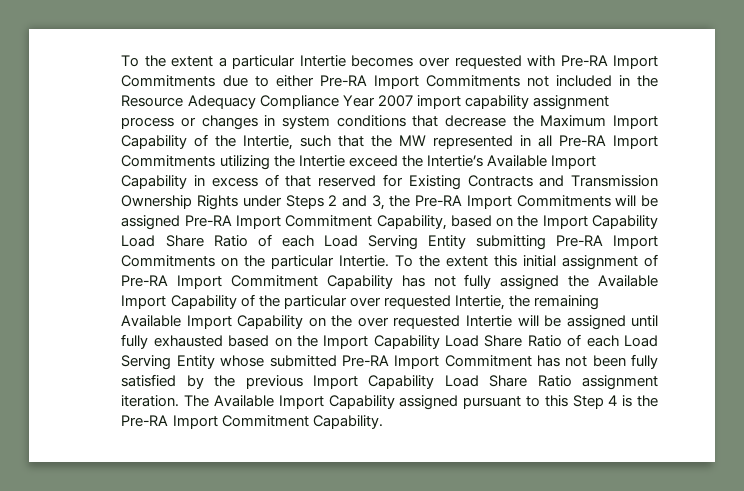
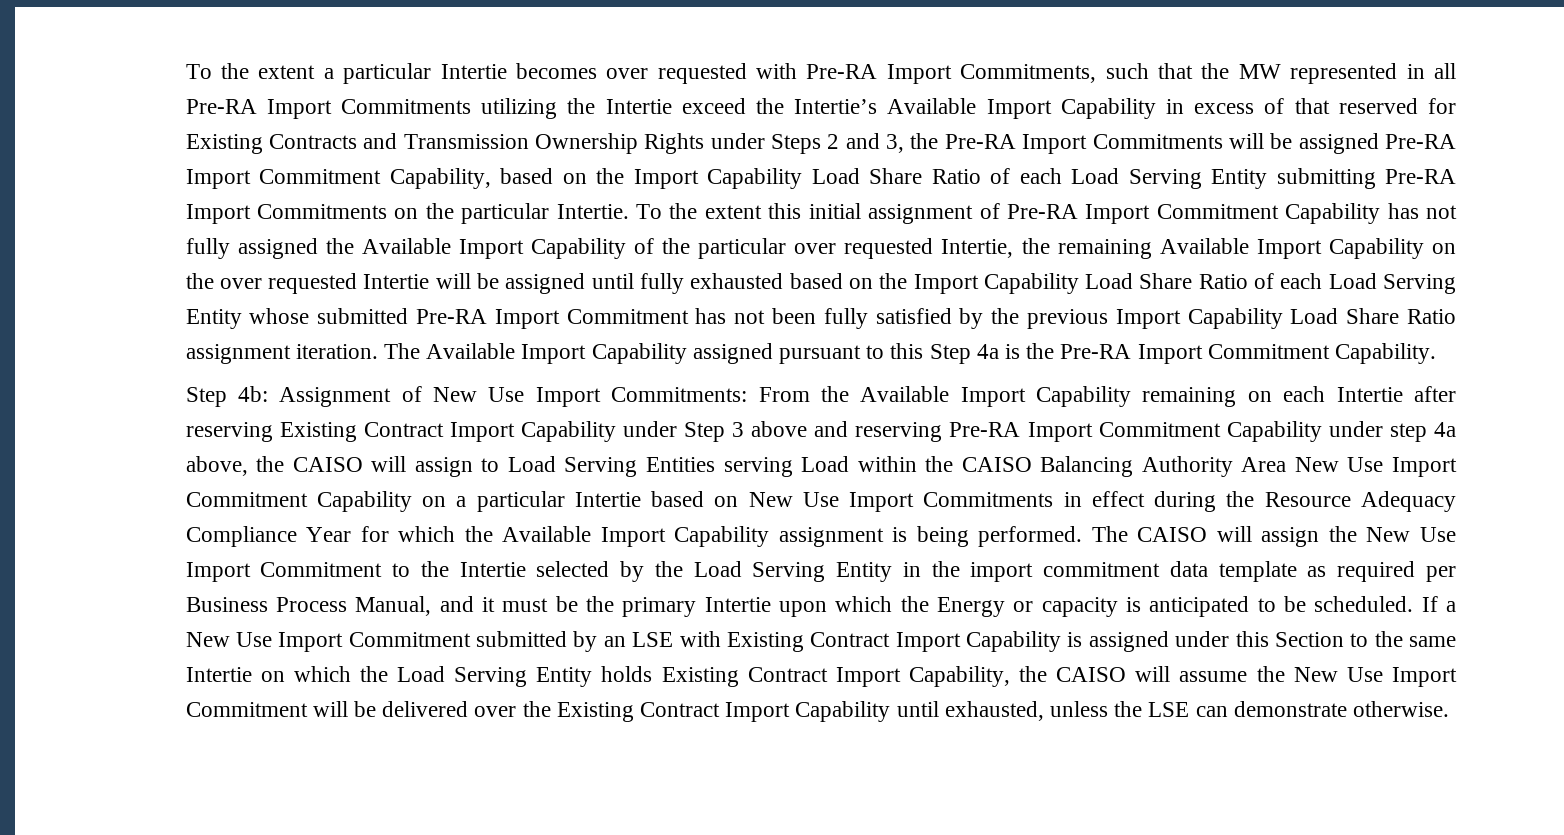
[121,75,658,89] [121,95,609,110] [121,115,658,130] [121,134,294,150] Commitments due to either Pre-RA Import Commitments not included in the Resource Adequacy Compliance Year 2007 import capability assignment process or changes in system conditions that decrease the Maximum Import Capability of the Intertie, -> [960,64,1097,83] Commitments,
[608,395,618,406] 4 -> [976,344,999,359] 4a
(383, 422) none -> [185,386,1457,407] [185,421,1456,442] [185,456,1457,477] [185,491,1456,512] [185,526,1457,547] [185,561,1457,582] [185,596,1456,617] [185,631,1456,652] [185,666,1457,687] [185,701,1450,722] // Step 4b: Assignment of New Use Import Commitments: From the Available Import Capability remaining on each Intertie after reserving Existing Contract Import Capability under Step 3 above and reserving Pre-RA Import Commitment Capability under step 4a above, the CAISO will assign to Load Serving Entities serving Load within the CAISO Balancing Authority Area New Use Import Commitment Capability on a particular Intertie based on New Use Import Commitments in effect during the Resource Adequacy Compliance Year for which the Available Import Capability assignment is being performed. The CAISO will assign the New Use Import Commitment to the Intertie selected by the Load Serving Entity in the import commitment data template as required per Business Process Manual, and it must be the primary Intertie upon which the Energy or capacity is anticipated to be scheduled. If a New Use Import Commitment submitted by an LSE with Existing Contract Import Capability is assigned under this Section to the same Intertie on which the Load Serving Entity holds Existing Contract Import Capability, the CAISO will assume the New Use Import Commitment will be delivered over the Existing Contract Import Capability until exhausted, unless the LSE can demonstrate otherwise.

